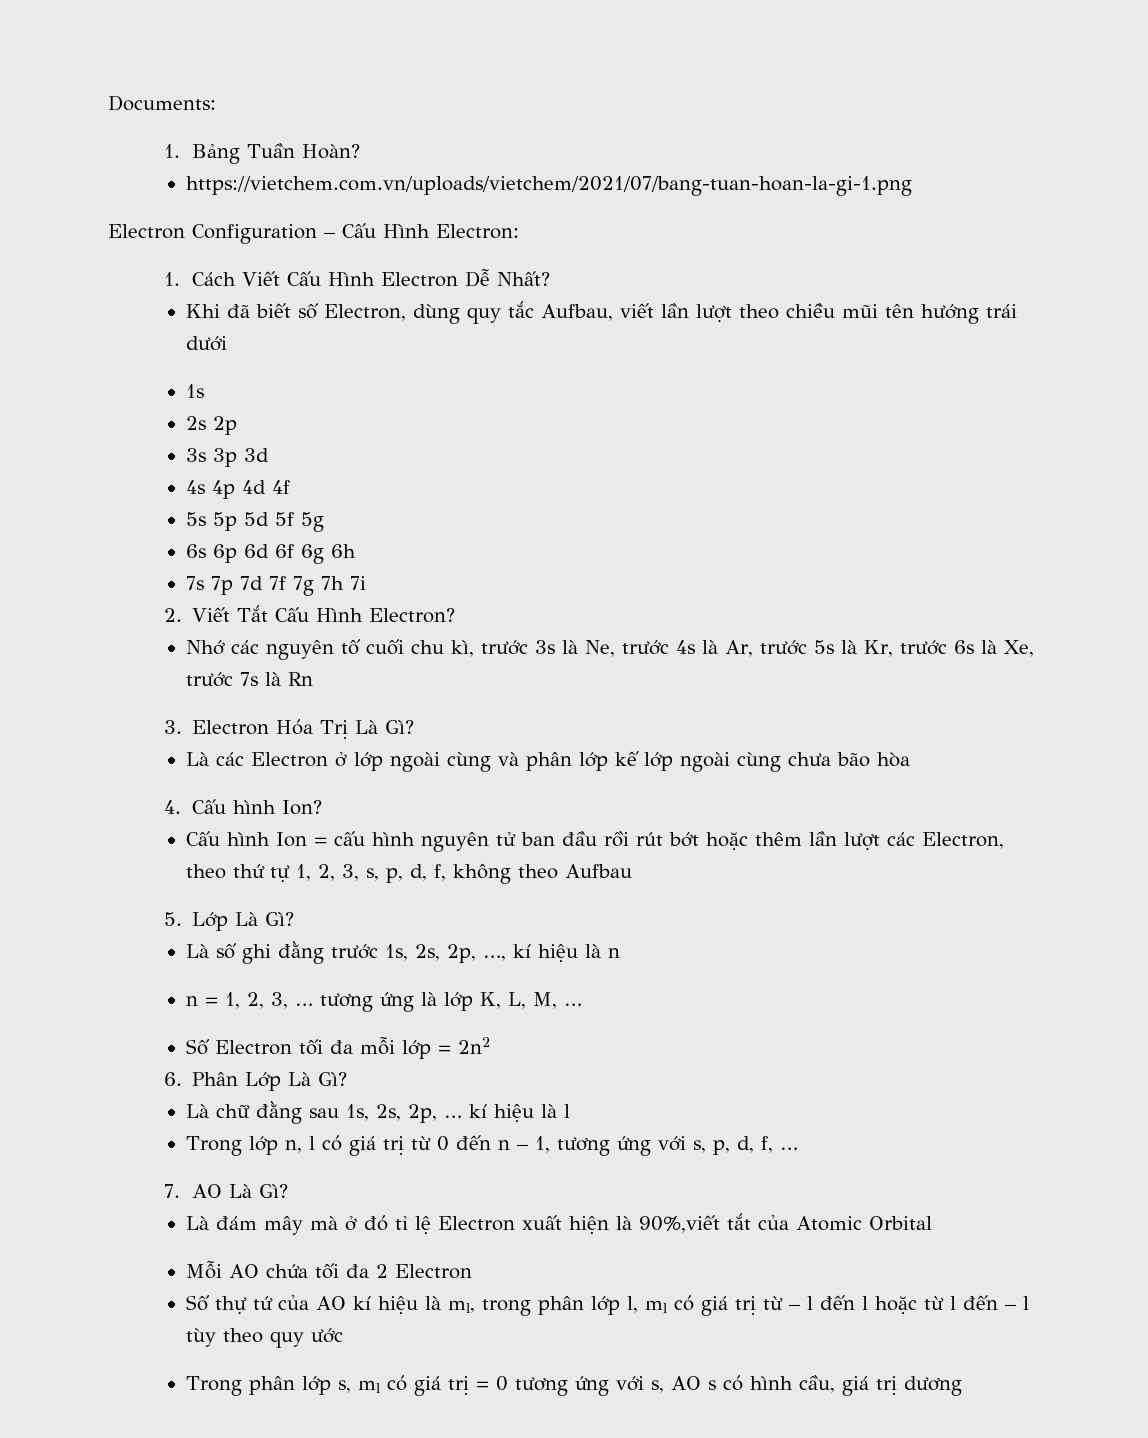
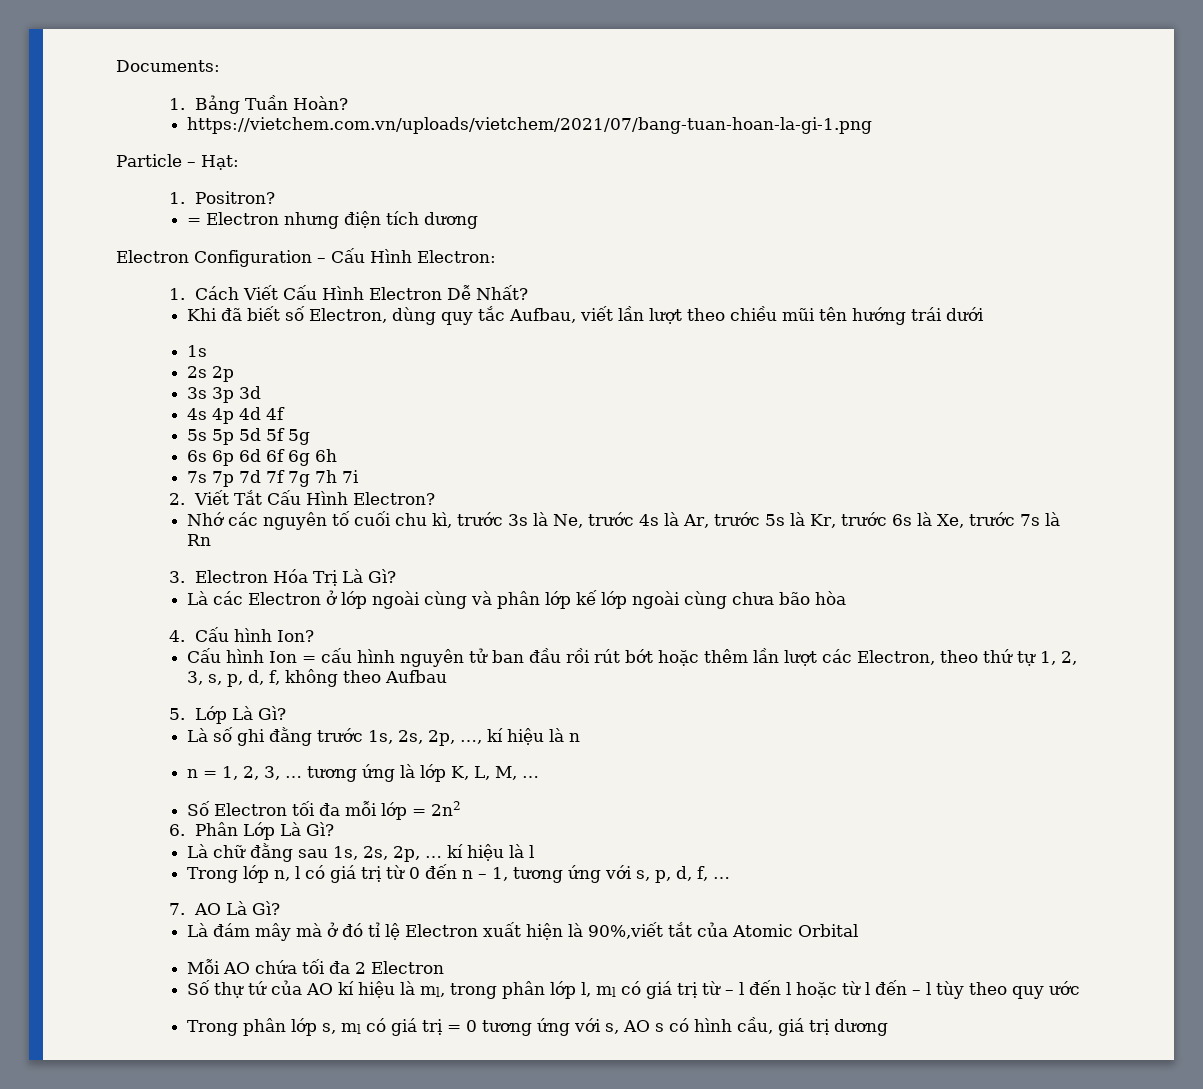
(913, 186) none -> [116,154,239,170] [168,191,276,204] [186,211,478,229] // Particle – Hạt: // 1. Positron? // = Electron nhưng điện tích dương

